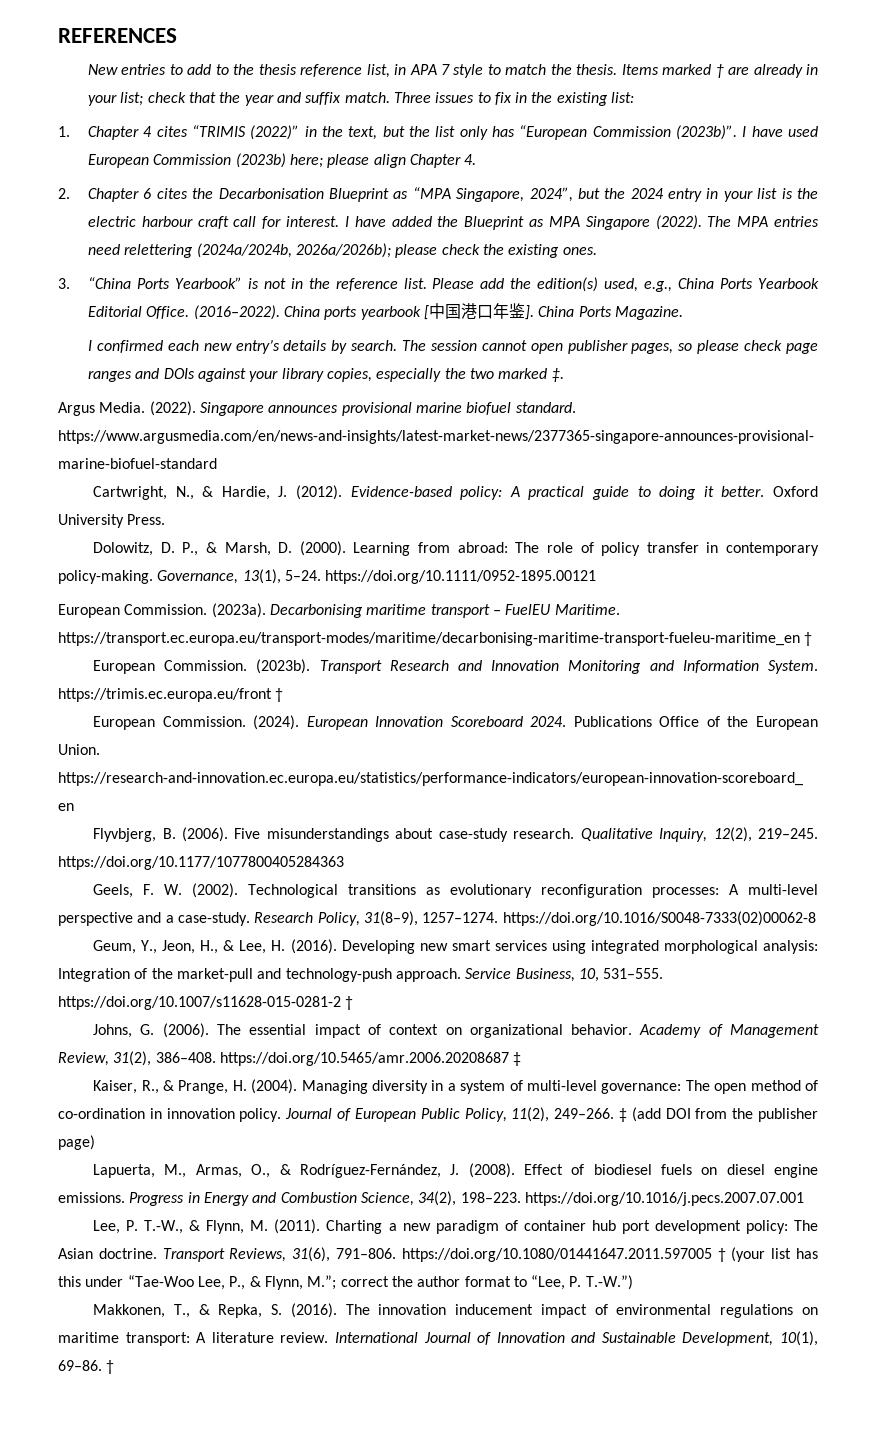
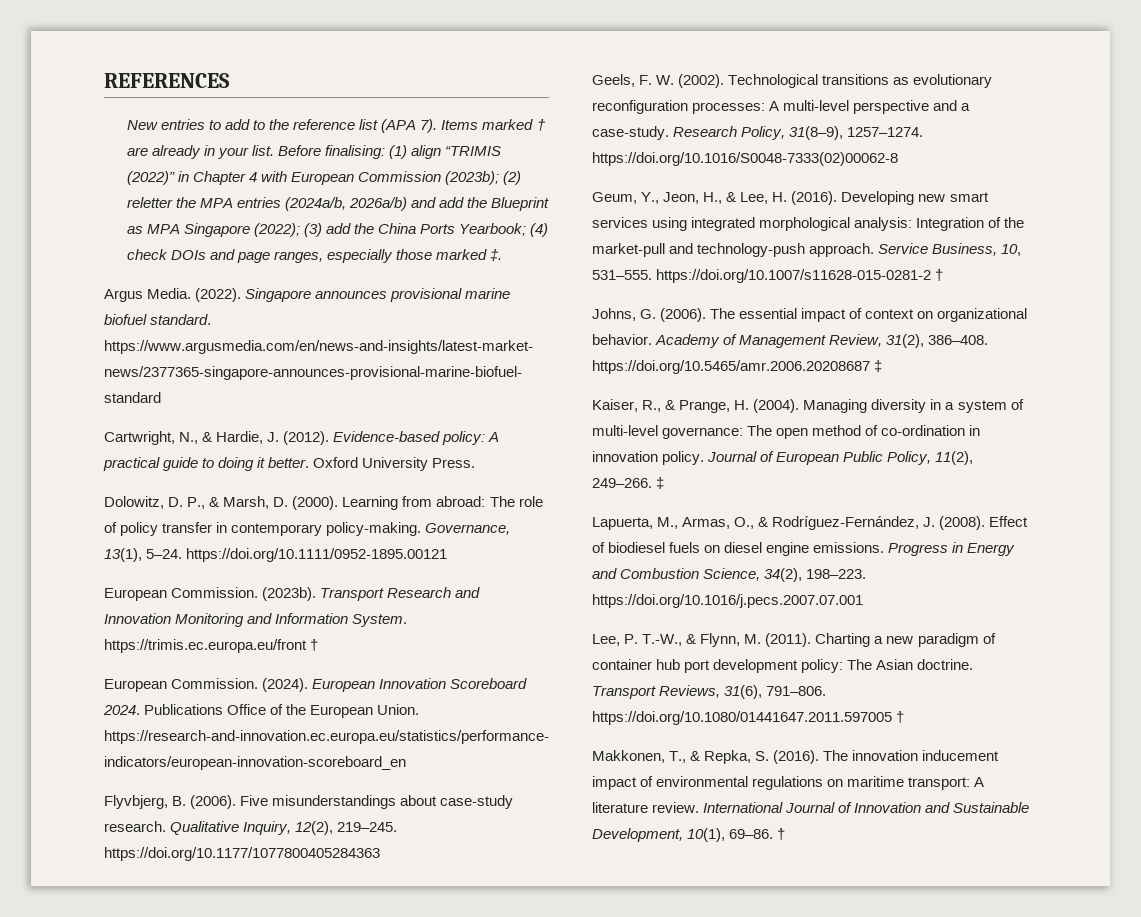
[258,64,618,78] thesis reference list, in APA 7 style to match the thesis. -> [293,119,438,133] reference list (APA 7).
[120,92,635,106] [58,125,818,140] [88,153,477,168] [58,187,818,202] [88,216,432,229] list; check that the year and suffix match. Three issues to fix in the existing list: // 1. Chapter 4 cites “TRIMIS (2022)” in the text, but the list only has “European Commission (2023b)”. I have used European Commission (2023b) here; please align Chapter 4. // 2. Chapter 6 cites the Decarbonisation Blueprint as “MPA Singapore, 2024”, but the 2024 entry in your list is the electric harbour craft call for interest. I have added -> [252,145,502,159] [126,171,522,185] [126,197,465,211] list. Before finalising: (1) align “TRIMIS (2022)” in Chapter 4 with European Commission (2023b); (2) reletter the MPA entries (2024a/b, 2026a/b) and add
[655,215,819,230] [88,243,597,258] [58,277,819,292] [88,303,683,320] [88,339,819,354] [88,368,494,382] (2022). The MPA entries need relettering (2024a/2024b, 2026a/2026b); please check the existing ones. // 3. “China Ports Yearbook” is not in the reference list. Please add the edition(s) used, e.g., China Ports Yearbook Editorial Office. (2016–2022). China ports yearbook [中国港口年鉴]. China Ports Magazine. // I confirmed each new entry’s details by search. The session cannot open publisher pages, so please check page ranges and DOIs against your library copies, especially the two -> [254,223,549,237] [126,249,433,263] (2022); (3) add the China Ports Yearbook; (4) check DOIs and page ranges, especially those
[58,603,620,618] [58,632,813,646] // European Commission. (2023a). Decarbonising maritime transport – FuelEU Maritime. https://transport.ec.europa.eu/transport-modes/maritime/decarbonising-maritime-transport-fueleu-maritime_en † -> (448, 555) none
[631,1107,818,1122] [58,1135,95,1150] (add DOI from the publisher page) -> (665, 483) none
[731,1247,818,1262] [58,1275,633,1290] (your list has this under “Tae-Woo Lee, P., & Flynn, M.”; correct the author format to “Lee, P. T.-W.”) -> (905, 717) none

